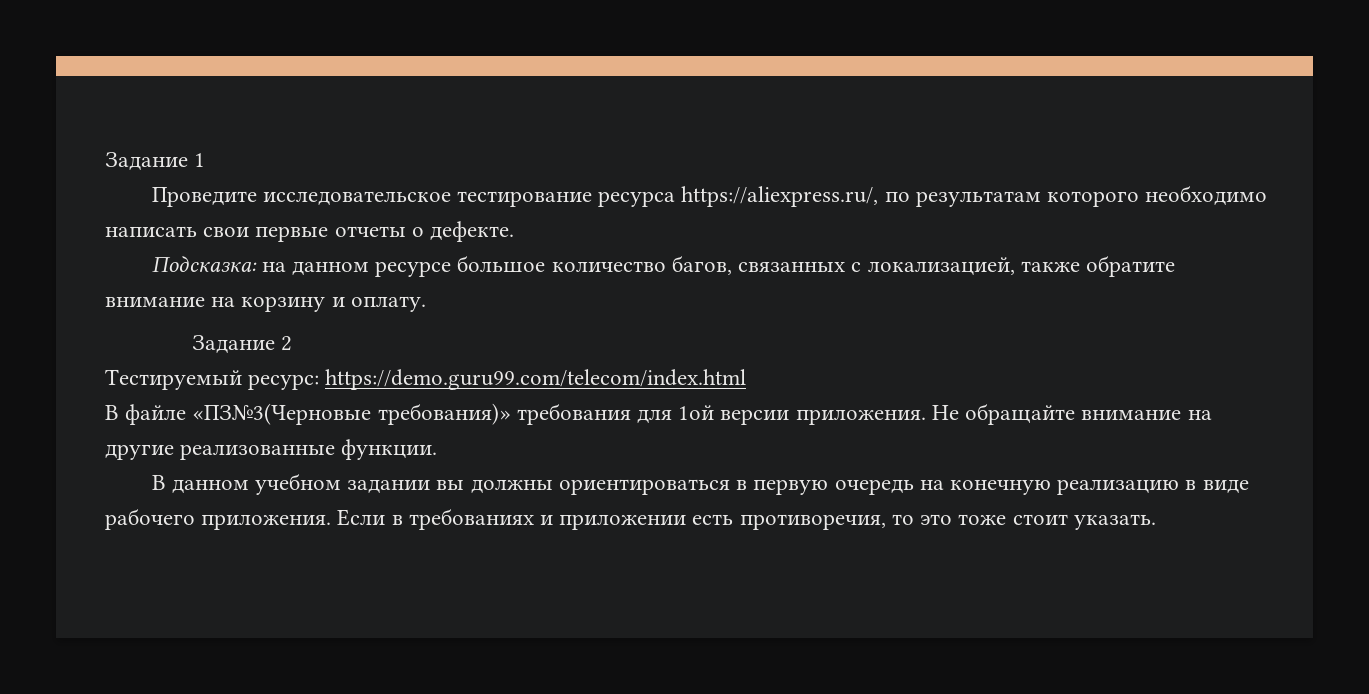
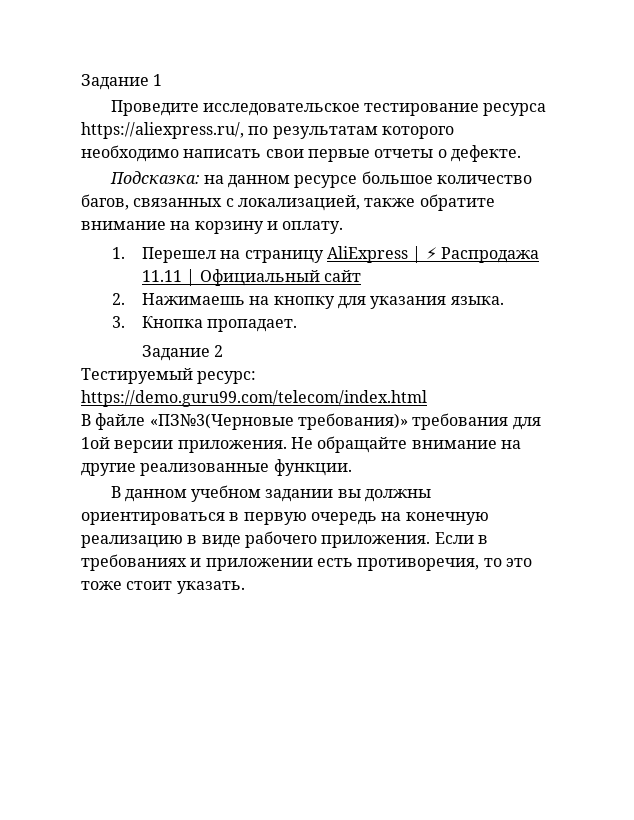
(426, 304) none -> [111,246,539,263] [142,269,361,286] [111,293,504,309] [111,316,298,332] // 1. Перешел на страницу AliExpress | ⚡ Распродажа 11.11 | Официальный сайт // 2. Нажимаешь на кнопку для указания языка. // 3. Кнопка пропадает.

